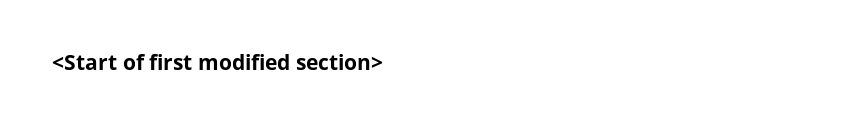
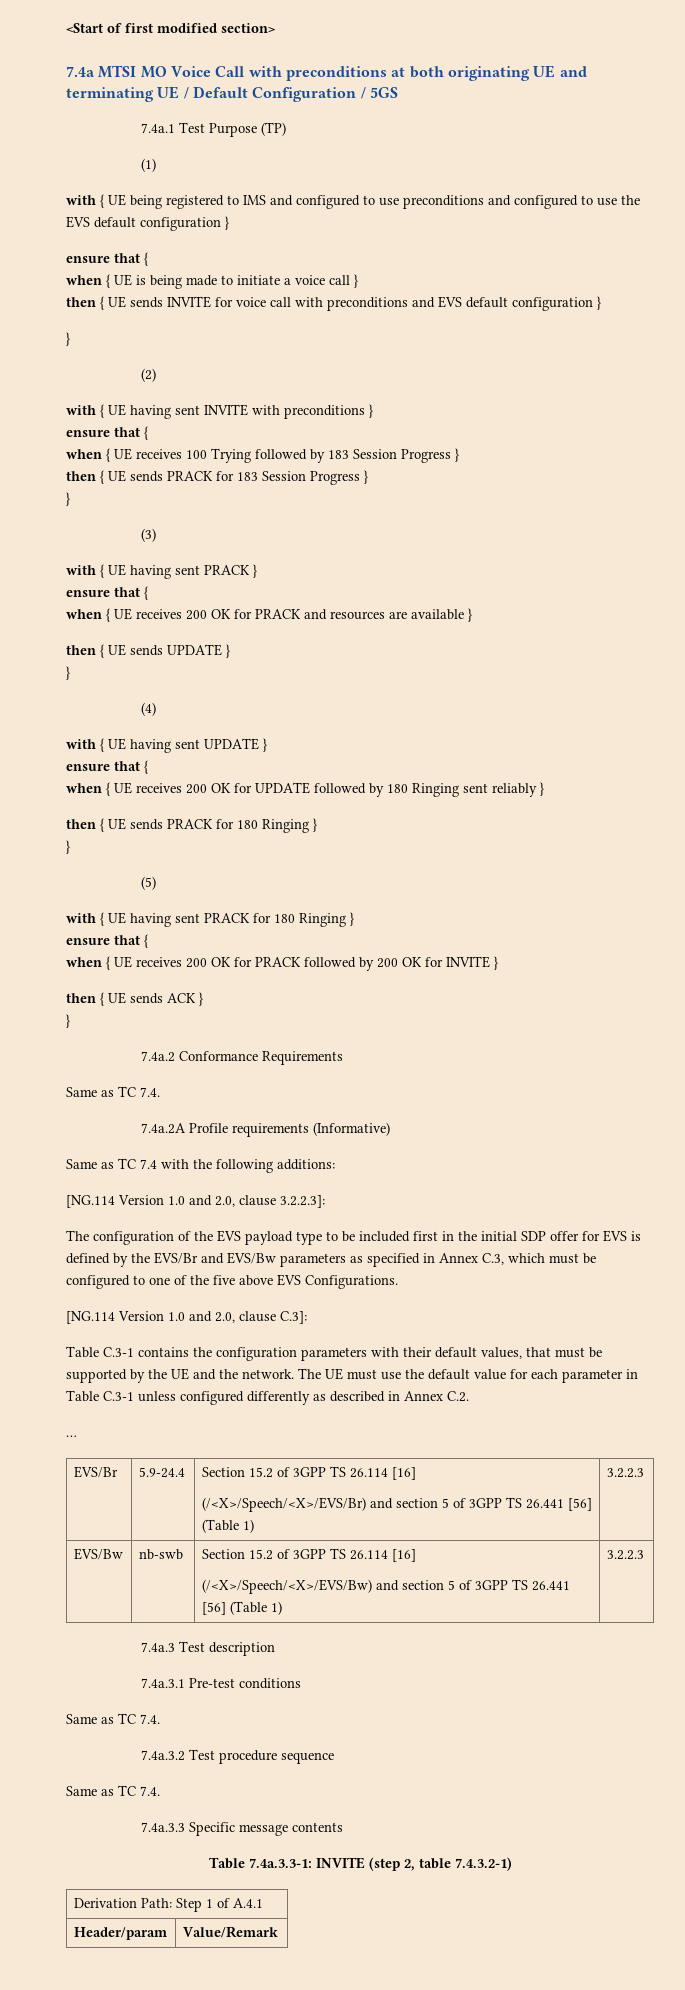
(383, 62) none -> [66,65,587,81] [66,86,398,102] [141,122,287,137] [141,158,157,172] [66,194,640,209] [66,216,229,231] [66,252,148,266] [66,274,358,289] [66,296,601,311] [66,332,70,346] [141,368,157,382] [66,404,373,419] [66,426,148,440] [66,448,459,463] [66,470,368,485] [66,492,70,506] [141,528,157,542] [66,564,257,579] [66,586,148,600] [66,608,472,622] [66,644,230,658] [66,666,70,680] [141,702,157,716] [66,738,267,753] [66,760,148,774] [66,782,544,797] [66,818,317,833] [66,840,70,854] [141,876,157,890] [66,912,354,927] [66,934,148,948] [66,956,498,971] [66,992,203,1006] [66,1014,70,1028] [141,1051,344,1065] [66,1086,160,1097] [141,1122,391,1137] [66,1158,335,1173] [66,1195,325,1208] [66,1230,641,1245] [66,1252,596,1267] [66,1274,398,1289] [66,1311,307,1324] [66,1346,602,1361] [66,1368,638,1383] [66,1390,469,1405] [66,1435,77,1437] [73,1466,118,1478] [138,1467,185,1478] [201,1466,416,1480] [201,1497,592,1512] [201,1519,254,1533] [606,1468,644,1478] [73,1548,123,1560] [138,1549,183,1560] [201,1548,416,1562] [201,1579,570,1594] [201,1601,282,1615] [606,1550,644,1560] [141,1641,276,1656] [141,1678,302,1689] [66,1713,160,1724] [141,1749,335,1764] [66,1785,160,1796] [141,1822,344,1836] [208,1857,512,1871] [73,1898,263,1912] [73,1927,167,1940] [182,1926,278,1938] // 7.4a MTSI MO Voice Call with preconditions at both originating UE and terminating UE / Default Configuration / 5GS // 7.4a.1 Test Purpose (TP) // (1) // with { UE being registered to IMS and configured to use preconditions and configured to use the EVS default configuration } // ensure that { // when { UE is being made to initiate a voice call } // then { UE sends INVITE for voice call with preconditions and EVS default configuration } // } // (2) // with { UE having sent INVITE with preconditions } // ensure that { // when { UE receives 100 Trying followed by 183 Session Progress } // then { UE sends PRACK for 183 Session Progress } // } // (3) // with { UE having sent PRACK } // ensure that { // when { UE receives 200 OK for PRACK and resources are available } // then { UE sends UPDATE } // } // (4) // with { UE having sent UPDATE } // ensure that { // when { UE receives 200 OK for UPDATE followed by 180 Ringing sent reliably } // then { UE sends PRACK for 180 Ringing } // } // (5) // with { UE having sent PRACK for 180 Ringing } // ensure that { // when { UE receives 200 OK for PRACK followed by 200 OK for INVITE } // then { UE sends ACK } // } // 7.4a.2 Conformance Requirements // Same as TC 7.4. // 7.4a.2A Profile requirements (Informative) // Same as TC 7.4 with the following additions: // [NG.114 Version 1.0 and 2.0, clause 3.2.2.3]: // The configuration of the EVS payload type to be included first in the initial SDP offer for EVS is defined by the EVS/Br and EVS/Bw parameters as specified in Annex C.3, which must be configured to one of the five above EVS Configurations. // [NG.114 Version 1.0 and 2.0, clause C.3]: // Table C.3-1 contains the configuration parameters with their default values, that must be supported by the UE and the network. The UE must use the default value for each parameter in Table C.3-1 unless configured differently as described in Annex C.2. // … // EVS/Br | 5.9-24.4 | Section 15.2 of 3GPP TS 26.114 [16] // (/<X>/Speech/<X>/EVS/Br) and section 5 of 3GPP TS 26.441 [56] (Table 1) | 3.2.2.3 // EVS/Bw | nb-swb | Section 15.2 of 3GPP TS 26.114 [16] // (/<X>/Speech/<X>/EVS/Bw) and section 5 of 3GPP TS 26.441 [56] (Table 1) | 3.2.2.3 // 7.4a.3 Test description // 7.4a.3.1 Pre-test conditions // Same as TC 7.4. // 7.4a.3.2 Test procedure sequence // Same as TC 7.4. // 7.4a.3.3 Specific message contents // Table 7.4a.3.3-1: INVITE (step 2, table 7.4.3.2-1) // Derivation Path: Step 1 of A.4.1 // Header/param | Value/Remark

